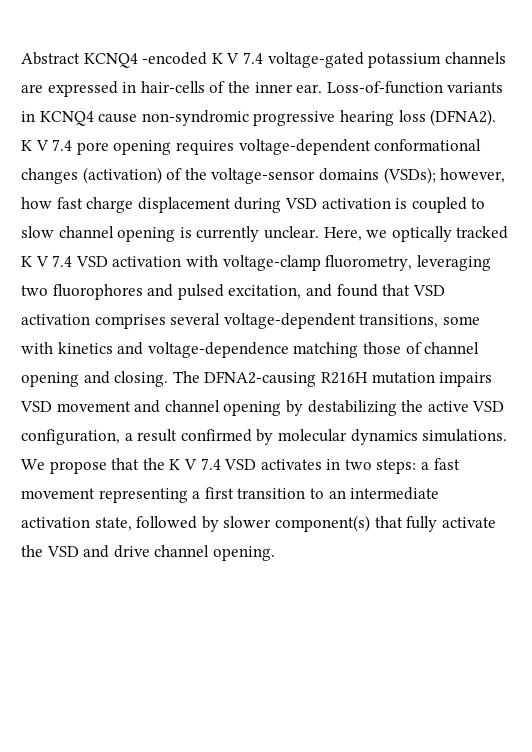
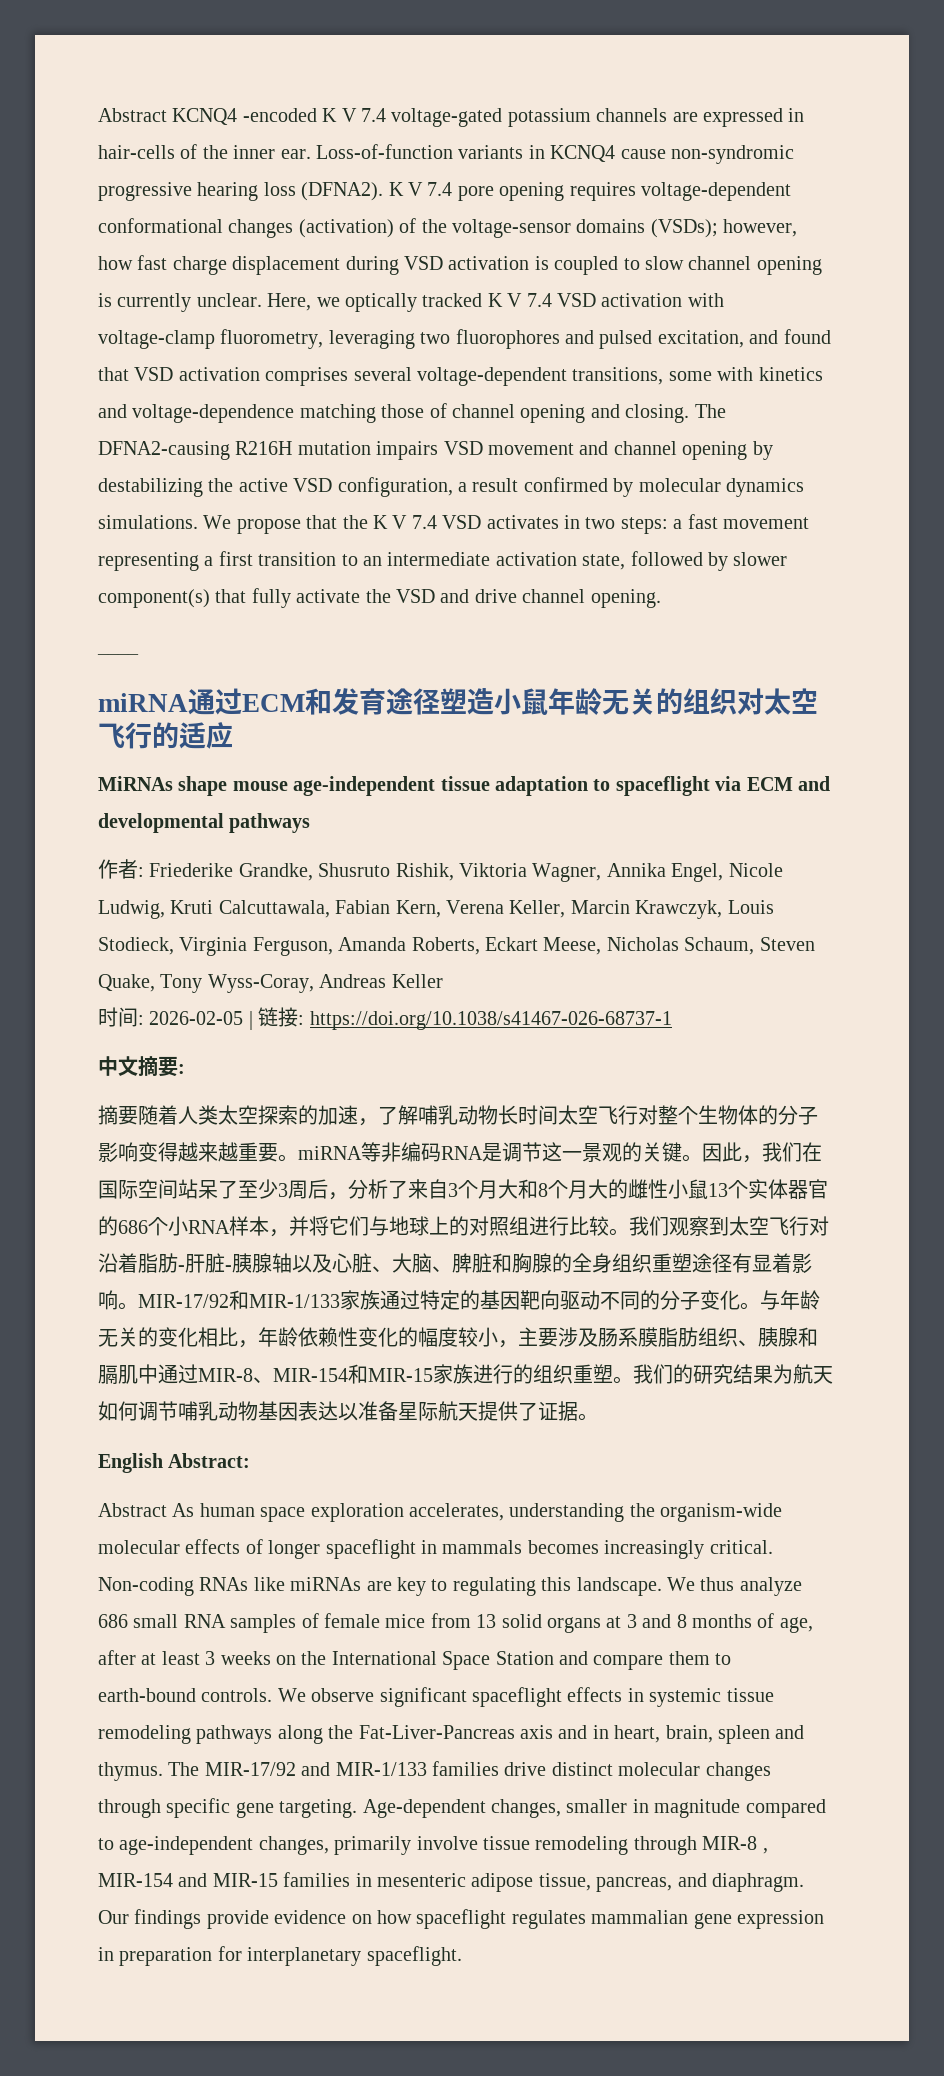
(275, 553) none -> [97,652,139,655] [98,688,818,715] [98,722,233,749] [98,776,830,796] [98,813,311,833] [98,859,783,882] [98,900,774,919] [98,937,815,956] [98,974,443,993] [98,1007,672,1030] [98,1056,185,1077] [98,1105,818,1126] [98,1142,822,1163] [98,1179,828,1200] [98,1216,829,1237] [98,1253,812,1273] [98,1290,820,1310] [98,1327,818,1348] [98,1364,833,1384] [98,1401,598,1421] [98,1453,251,1473] [98,1503,783,1522] [98,1539,773,1559] [98,1577,802,1596] [98,1613,813,1633] [98,1650,732,1670] [98,1687,774,1707] [98,1725,805,1744] [98,1761,771,1781] [98,1798,826,1818] [98,1836,768,1855] [98,1872,804,1892] [98,1909,824,1929] [98,1946,462,1966] // ____ // miRNA通过ECM和发育途径塑造小鼠年龄无关的组织对太空飞行的适应 // MiRNAs shape mouse age-independent tissue adaptation to spaceflight via ECM and developmental pathways // 作者: Friederike Grandke, Shusruto Rishik, Viktoria Wagner, Annika Engel, Nicole Ludwig, Kruti Calcuttawala, Fabian Kern, Verena Keller, Marcin Krawczyk, Louis Stodieck, Virginia Ferguson, Amanda Roberts, Eckart Meese, Nicholas Schaum, Steven Quake, Tony Wyss-Coray, Andreas Keller // 时间: 2026-02-05 | 链接: https://doi.org/10.1038/s41467-026-68737-1 // 中文摘要: // 摘要随着人类太空探索的加速，了解哺乳动物长时间太空飞行对整个生物体的分子影响变得越来越重要。miRNA等非编码RNA是调节这一景观的关键。因此，我们在国际空间站呆了至少3周后，分析了来自3个月大和8个月大的雌性小鼠13个实体器官的686个小RNA样本，并将它们与地球上的对照组进行比较。我们观察到太空飞行对沿着脂肪-肝脏-胰腺轴以及心脏、大脑、脾脏和胸腺的全身组织重塑途径有显着影响。MIR-17/92和MIR-1/133家族通过特定的基因靶向驱动不同的分子变化。与年龄无关的变化相比，年龄依赖性变化的幅度较小，主要涉及肠系膜脂肪组织、胰腺和膈肌中通过MIR-8、MIR-154和MIR-15家族进行的组织重塑。我们的研究结果为航天如何调节哺乳动物基因表达以准备星际航天提供了证据。 // English Abstract: // Abstract As human space exploration accelerates, understanding the organism-wide molecular effects of longer spaceflight in mammals becomes increasingly critical. Non-coding RNAs like miRNAs are key to regulating this landscape. We thus analyze 686 small RNA samples of female mice from 13 solid organs at 3 and 8 months of age, after at least 3 weeks on the International Space Station and compare them to earth-bound controls. We observe significant spaceflight effects in systemic tissue remodeling pathways along the Fat-Liver-Pancreas axis and in heart, brain, spleen and thymus. The MIR-17/92 and MIR-1/133 families drive distinct molecular changes through specific gene targeting. Age-dependent changes, smaller in magnitude compared to age-independent changes, primarily involve tissue remodeling through MIR-8 , MIR-154 and MIR-15 families in mesenteric adipose tissue, pancreas, and diaphragm. Our findings provide evidence on how spaceflight regulates mammalian gene expression in preparation for interplanetary spaceflight.

